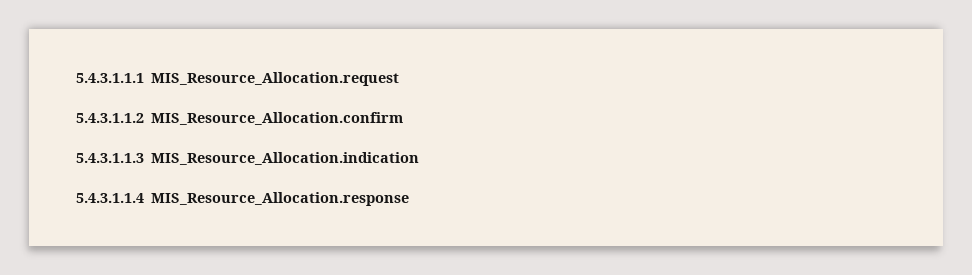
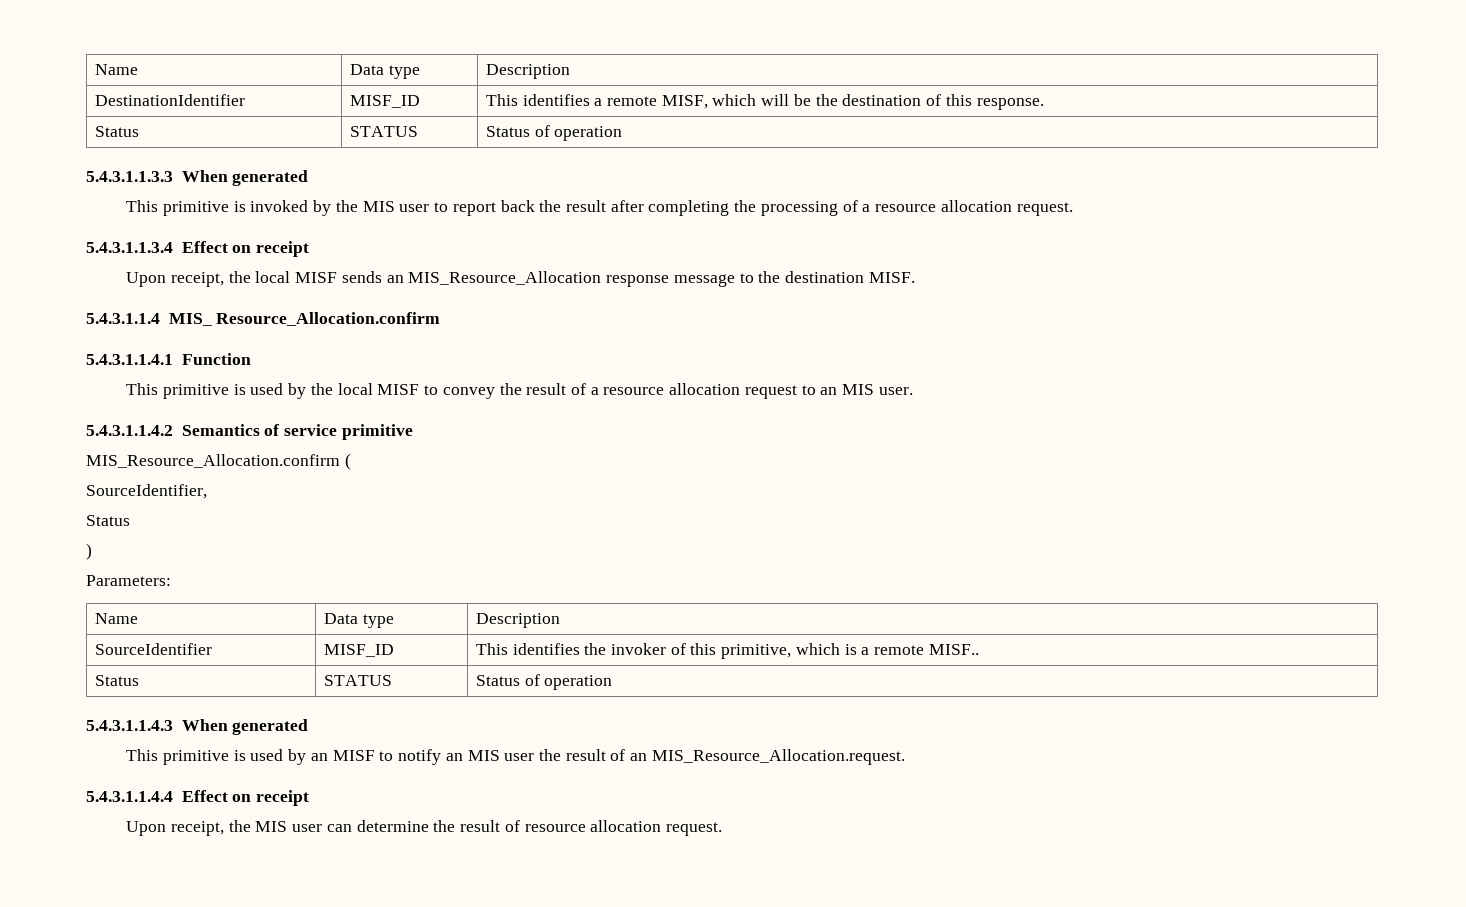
[76,72,400,86] [76,112,404,125] [76,152,420,165] [76,192,410,206] 5.4.3.1.1.1 MIS_Resource_Allocation.request // 5.4.3.1.1.2 MIS_Resource_Allocation.confirm // 5.4.3.1.1.3 MIS_Resource_Allocation.indication // 5.4.3.1.1.4 MIS_Resource_Allocation.response -> [94,64,138,75] [349,64,420,79] [485,64,570,79] [94,94,245,106] [349,95,420,108] [485,94,1044,110] [94,126,139,137] [349,126,418,137] [485,125,623,141] [86,170,309,186] [126,200,1073,216] [86,241,310,257] [126,271,915,287] [86,312,441,326] [86,353,251,365] [126,383,913,399] [86,424,413,440] [86,453,351,470] [86,484,207,499] [86,515,130,526] [86,543,92,560] [86,575,171,586] [94,613,138,624] [323,613,394,628] [475,613,560,628] [94,643,212,655] [323,644,394,657] [475,643,979,659] [94,675,139,686] [323,675,392,686] [475,674,613,690] [86,719,309,735] [126,749,905,765] [86,790,310,806] [126,820,722,836] Name | Data type | Description // DestinationIdentifier | MISF_ID | This identifies a remote MISF, which will be the destination of this response. // Status | STATUS | Status of operation // 5.4.3.1.1.3.3 When generated // This primitive is invoked by the MIS user to report back the result after completing the processing of a resource allocation request. // 5.4.3.1.1.3.4 Effect on receipt // Upon receipt, the local MISF sends an MIS_Resource_Allocation response message to the destination MISF. // 5.4.3.1.1.4 MIS_ Resource_Allocation.confirm // 5.4.3.1.1.4.1 Function // This primitive is used by the local MISF to convey the result of a resource allocation request to an MIS user. // 5.4.3.1.1.4.2 Semantics of service primitive // MIS_Resource_Allocation.confirm ( // SourceIdentifier, // Status // ) // Parameters: // Name | Data type | Description // SourceIdentifier | MISF_ID | This identifies the invoker of this primitive, which is a remote MISF.. // Status | STATUS | Status of operation // 5.4.3.1.1.4.3 When generated // This primitive is used by an MISF to notify an MIS user the result of an MIS_Resource_Allocation.request. // 5.4.3.1.1.4.4 Effect on receipt // Upon receipt, the MIS user can determine the result of resource allocation request.

